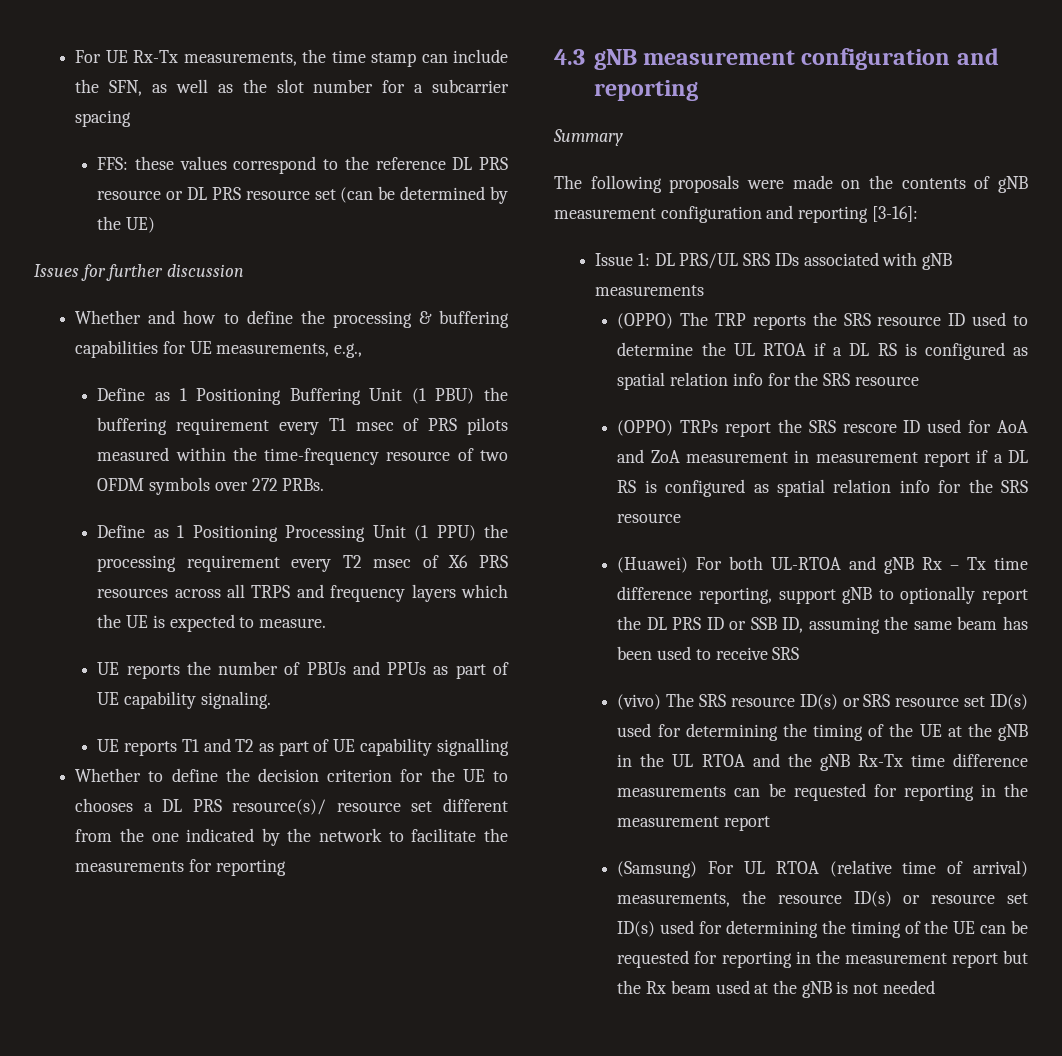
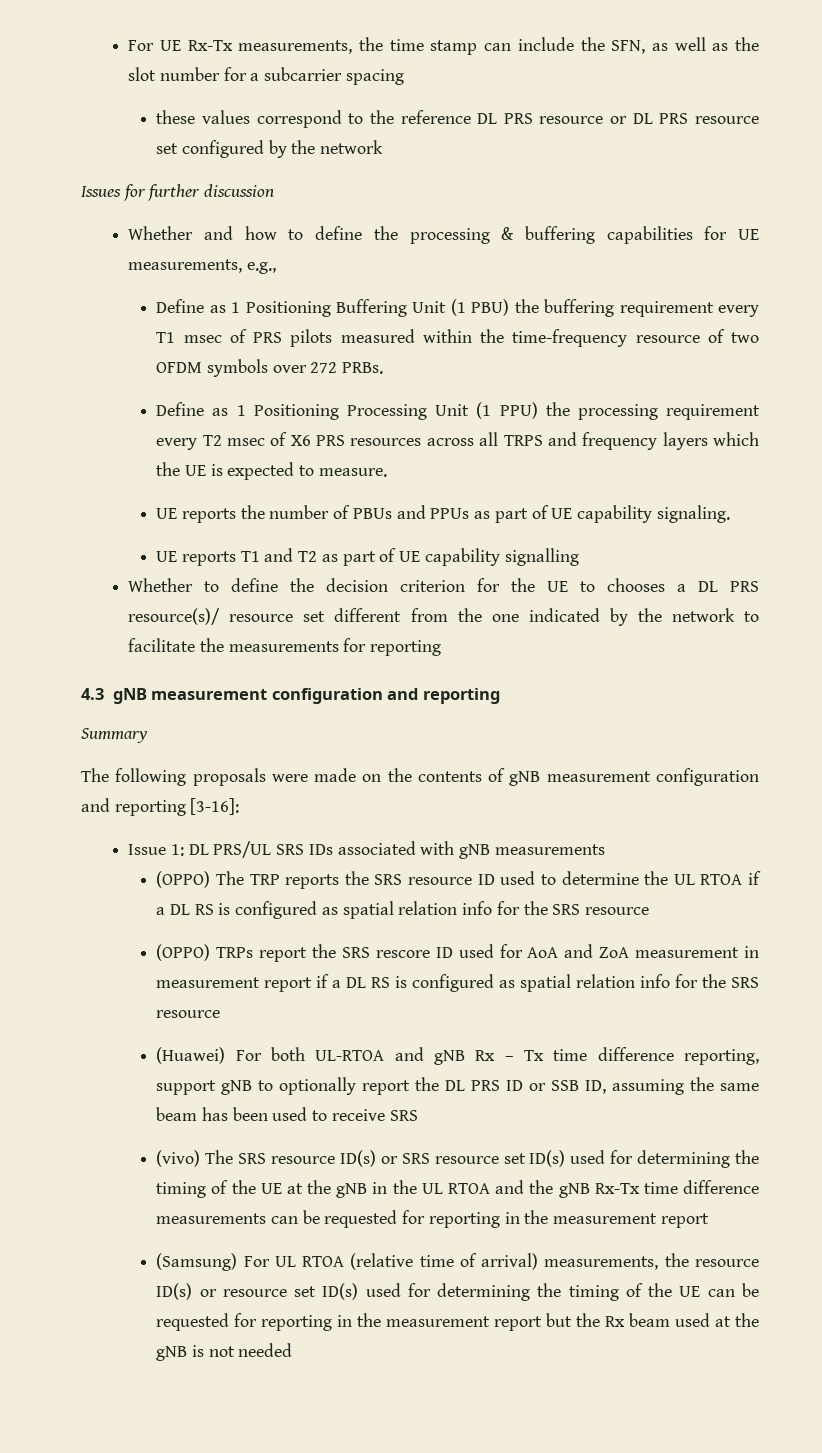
[97,157,129,170] FFS: -> (404, 77) none
[340,186,509,204] [97,216,156,233] (can be determined by the UE) -> [182,140,384,158] configured by the network

